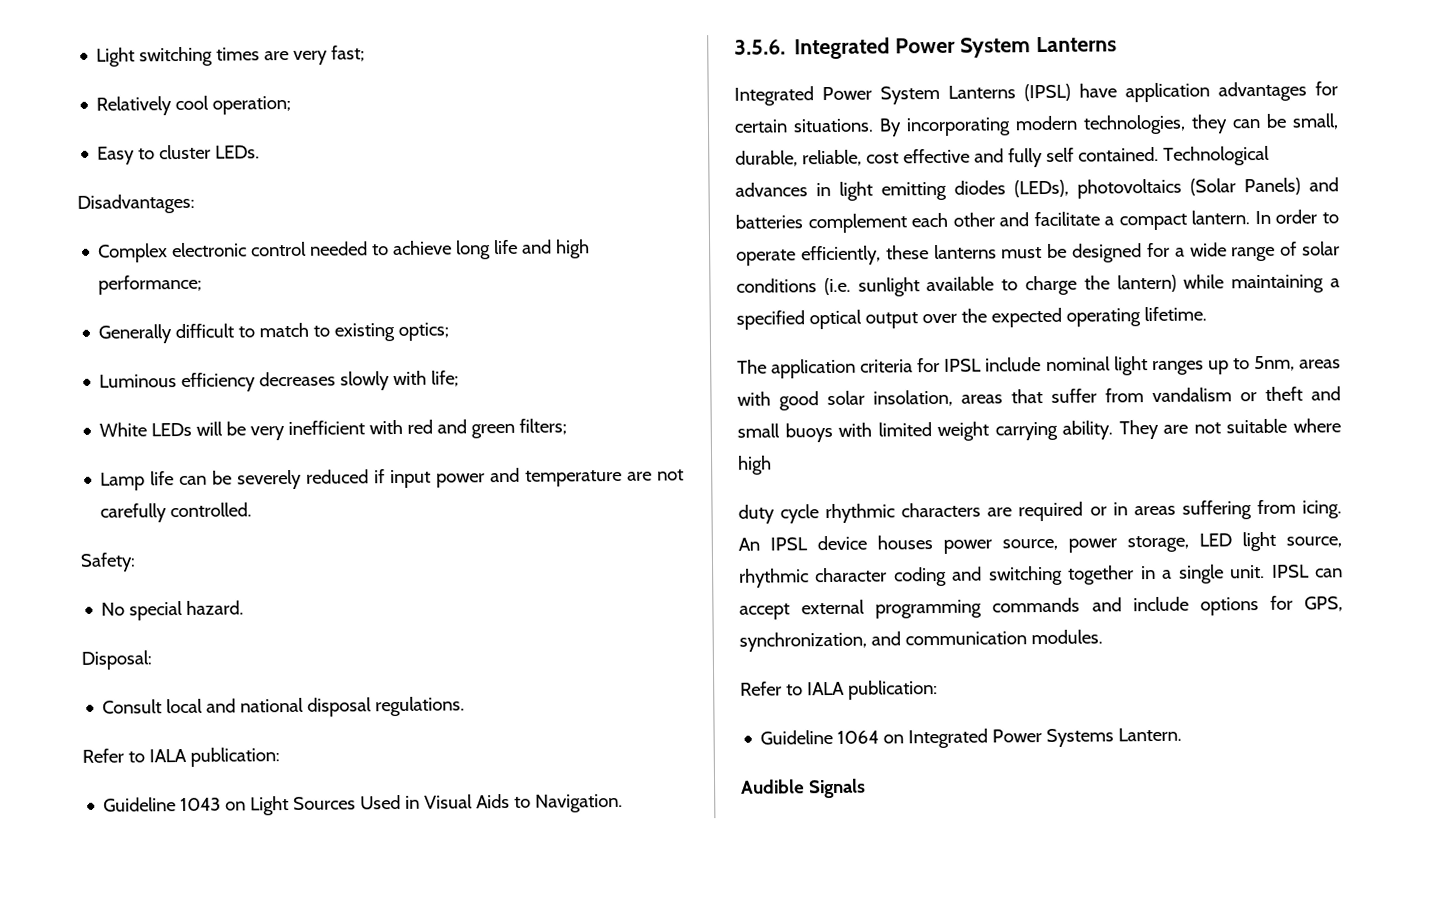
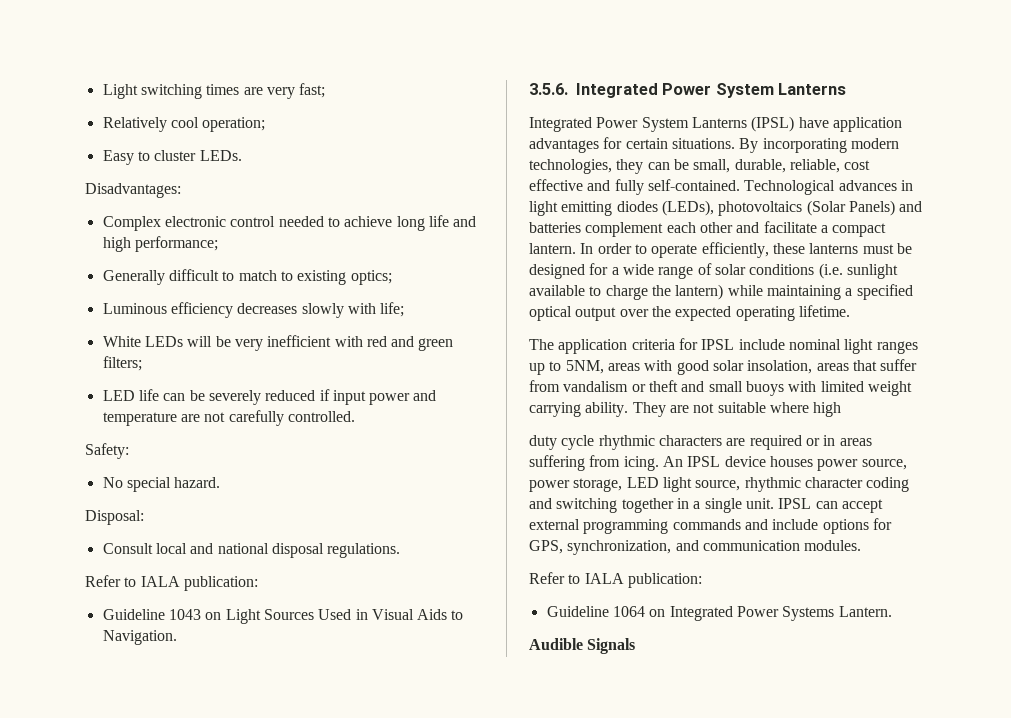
[100,472,146,491] Lamp -> [102,390,135,401] LED
[1045,146,1159,162] self contained. -> [647,179,740,191] self-contained.
[1253,355,1295,372] 5nm, -> [565,360,604,374] 5NM,

